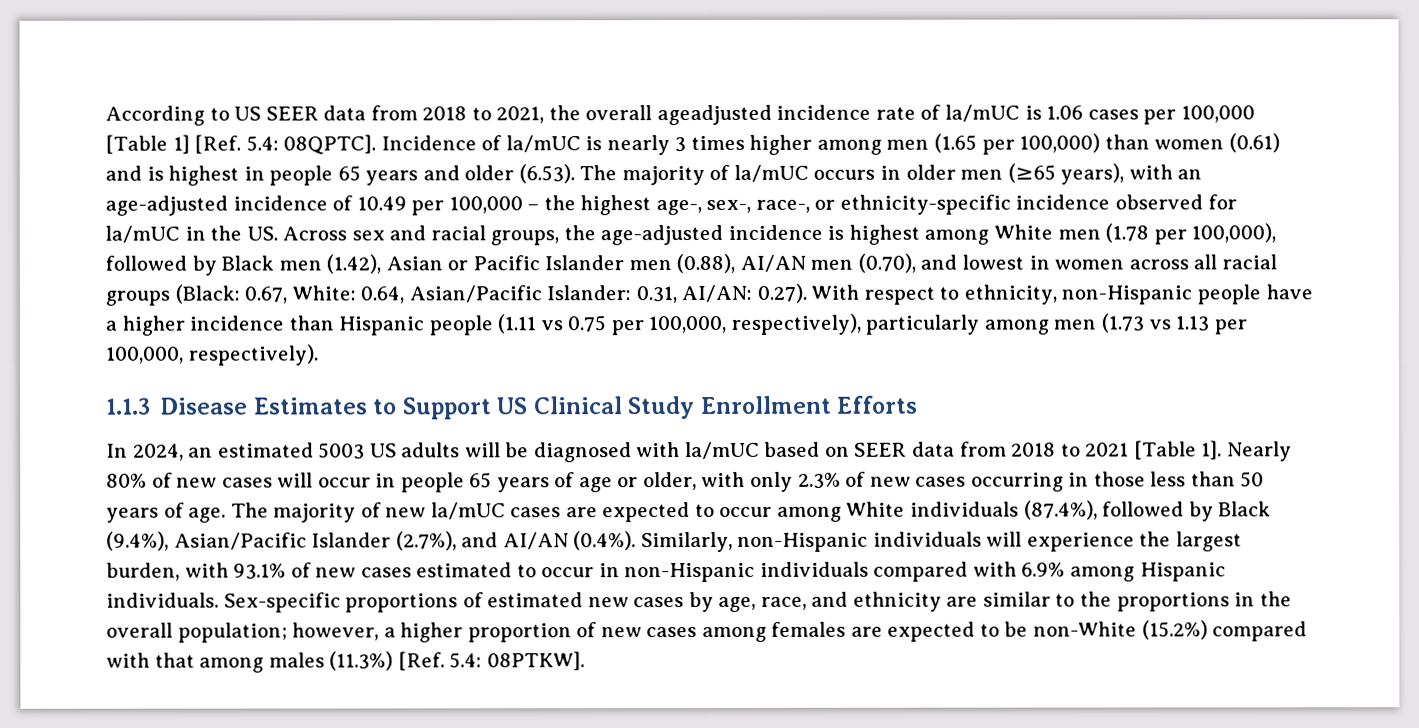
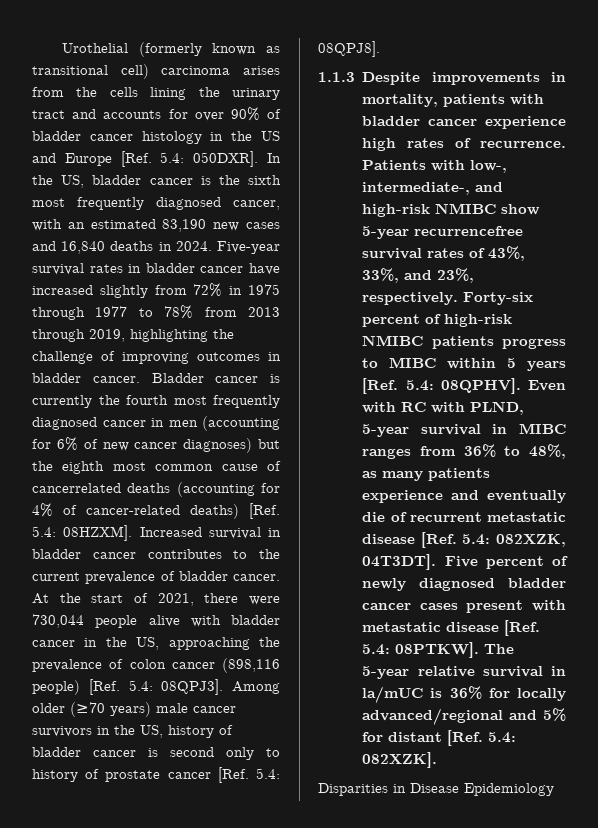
[105,104,1255,126] [105,133,1280,156] [105,163,1203,186] [105,194,1237,216] [105,223,1277,246] [105,253,1277,276] [105,283,1313,306] [105,313,1247,336] [105,344,319,366] [106,395,919,420] [106,440,1292,463] [106,471,1265,493] [106,500,1272,523] [106,531,1242,553] [106,561,1226,583] [106,591,1292,613] [106,620,1308,643] [106,651,585,673] According to US SEER data from 2018 to 2021, the overall ageadjusted incidence rate of la/mUC is 1.06 cases per 100,000 [Table 1] [Ref. 5.4: 08QPTC]. Incidence of la/mUC is nearly 3 times higher among men (1.65 per 100,000) than women (0.61) and is highest in people 65 years and older (6.53). The majority of la/mUC occurs in older men (≥65 years), with an age-adjusted incidence of 10.49 per 100,000 – the highest age-, sex-, race-, or ethnicity-specific incidence observed for la/mUC in the US. Across sex and racial groups, the age-adjusted incidence is highest among White men (1.78 per 100,000), followed by Black men (1.42), Asian or Pacific Islander men (0.88), AI/AN men (0.70), and lowest in women across all racial groups (Black: 0.67, White: 0.64, Asian/Pacific Islander: 0.31, AI/AN: 0.27). With respect to ethnicity, non-Hispanic people have a higher incidence than Hispanic people (1.11 vs 0.75 per 100,000, respectively), particularly among men (1.73 vs 1.13 per 100,000, respectively). // 1.1.3 Disease Estimates to Support US Clinical Study Enrollment Efforts // In 2024, an estimated 5003 US adults will be diagnosed with la/mUC based on SEER data from 2018 to 2021 [Table 1]. Nearly 80% of new cases will occur in people 65 years of age or older, with only 2.3% of new cases occurring in those less than 50 years of age. The majority of new la/mUC cases are expected to occur among White individuals (87.4%), followed by Black (9.4%), Asian/Pacific Islander (2.7%), and AI/AN (0.4%). Similarly, non-Hispanic individuals will experience the largest burden, with 93.1% of new cases estimated to occur in non-Hispanic individuals compared with 6.9% among Hispanic individuals. Sex-specific proportions of estimated new cases by age, race, and ethnicity are similar to the proportions in the overall population; however, a higher proportion of new cases among females are expected to be non-White (15.2%) compared with that among males (11.3%) [Ref. 5.4: 08PTKW]. -> [62,42,280,57] [32,64,280,79] [32,87,280,100] [32,107,281,121] [32,131,280,144] [32,151,281,167] [32,175,281,188] [32,197,280,210] [32,219,280,232] [32,241,280,254] [32,263,280,275] [32,283,280,298] [32,305,280,320] [32,329,234,342] [32,351,281,364] [32,373,280,383] [32,395,280,408] [32,416,280,431] [32,437,280,453] [32,461,281,474] [32,482,280,497] [32,503,280,519] [32,525,281,541] [32,549,280,559] [32,571,280,584] [32,593,280,606] [32,614,280,628] [32,637,280,650] [32,658,280,673] [32,679,280,695] [32,702,236,717] [32,725,233,738] [32,747,280,760] [32,767,280,783] [318,41,380,57] [318,72,566,85] [362,94,545,107] [362,116,566,129] [362,138,566,151] [362,160,508,173] [362,182,504,195] [362,203,541,217] [362,226,524,239] [362,246,526,261] [362,268,475,283] [362,292,534,305] [362,314,513,327] [362,335,566,349] [362,357,566,371] [362,378,566,394] [362,401,525,415] [362,423,566,437] [362,444,566,459] [362,468,491,481] [362,490,566,503] [362,512,566,522] [362,532,566,548] [362,554,568,570] [362,578,566,591] [362,600,566,613] [362,620,541,636] [362,642,515,658] [362,666,566,679] [362,686,566,703] [362,708,566,725] [362,730,517,746] [362,752,438,768] [318,783,554,796] Urothelial (formerly known as transitional cell) carcinoma arises from the cells lining the urinary tract and accounts for over 90% of bladder cancer histology in the US and Europe [Ref. 5.4: 050DXR]. In the US, bladder cancer is the sixth most frequently diagnosed cancer, with an estimated 83,190 new cases and 16,840 deaths in 2024. Five-year survival rates in bladder cancer have increased slightly from 72% in 1975 through 1977 to 78% from 2013 through 2019, highlighting the challenge of improving outcomes in bladder cancer. Bladder cancer is currently the fourth most frequently diagnosed cancer in men (accounting for 6% of new cancer diagnoses) but the eighth most common cause of cancerrelated deaths (accounting for 4% of cancer-related deaths) [Ref. 5.4: 08HZXM]. Increased survival in bladder cancer contributes to the current prevalence of bladder cancer. At the start of 2021, there were 730,044 people alive with bladder cancer in the US, approaching the prevalence of colon cancer (898,116 people) [Ref. 5.4: 08QPJ3]. Among older (≥70 years) male cancer survivors in the US, history of bladder cancer is second only to history of prostate cancer [Ref. 5.4: 08QPJ8]. // 1.1.3 Despite improvements in mortality, patients with bladder cancer experience high rates of recurrence. Patients with low-, intermediate-, and high-risk NMIBC show 5-year recurrencefree survival rates of 43%, 33%, and 23%, respectively. Forty-six percent of high-risk NMIBC patients progress to MIBC within 5 years [Ref. 5.4: 08QPHV]. Even with RC with PLND, 5-year survival in MIBC ranges from 36% to 48%, as many patients experience and eventually die of recurrent metastatic disease [Ref. 5.4: 082XZK, 04T3DT]. Five percent of newly diagnosed bladder cancer cases present with metastatic disease [Ref. 5.4: 08PTKW]. The 5-year relative survival in la/mUC is 36% for locally advanced/regional and 5% for distant [Ref. 5.4: 082XZK]. // Disparities in Disease Epidemiology

